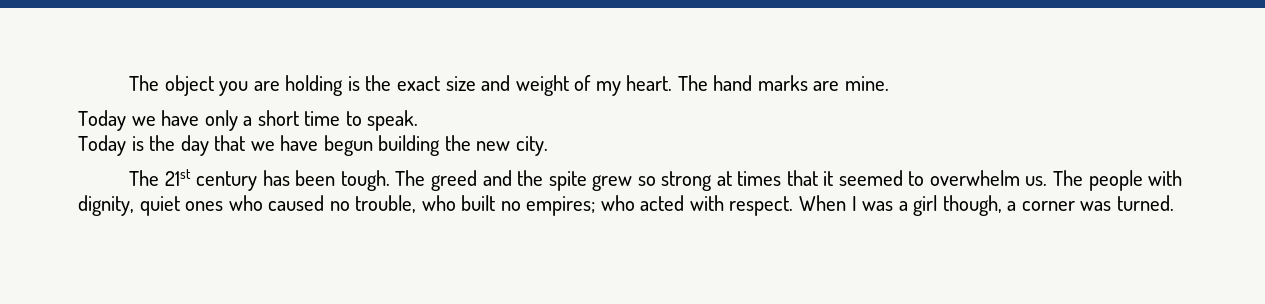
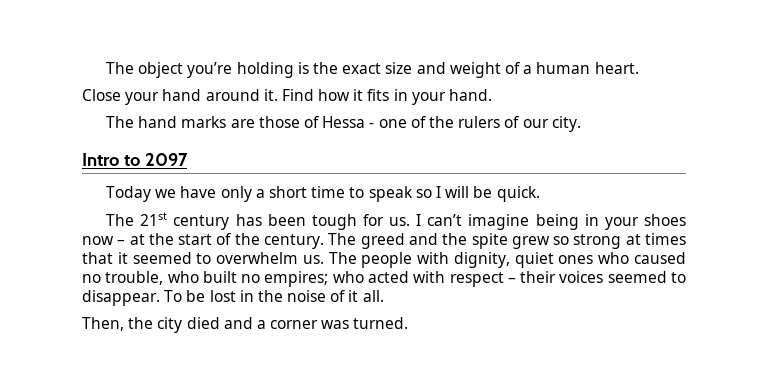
[219,81,280,96] you are -> [187,62,233,78] you’re
[595,81,621,96] my -> [523,62,591,74] a human
[677,75,889,91] The hand marks are mine. -> [82,89,493,105] [106,116,581,132] [82,153,188,166] // Close your hand around it. Find how it fits in your hand. // The hand marks are those of Hessa - one of the rulers of our city. // Intro to 2097
[367,110,419,131] [78,135,548,156] speak. // Today is the day that we have begun building the new city. -> [368,186,540,202] speak so I will be quick.
[340,170,390,191] tough. -> [311,214,686,230] [82,233,325,249] tough for us. I can’t imagine being in your shoes now – at the start of the century.
[729,195,1002,216] respect. When I was a girl though, -> [449,271,686,287] [82,290,384,306] [82,317,253,333] respect – their voices seemed to disappear. To be lost in the noise of it all. // Then, the city died and

